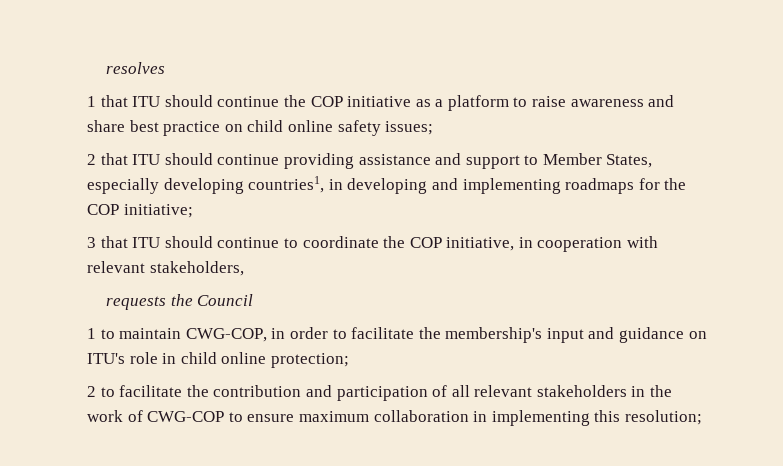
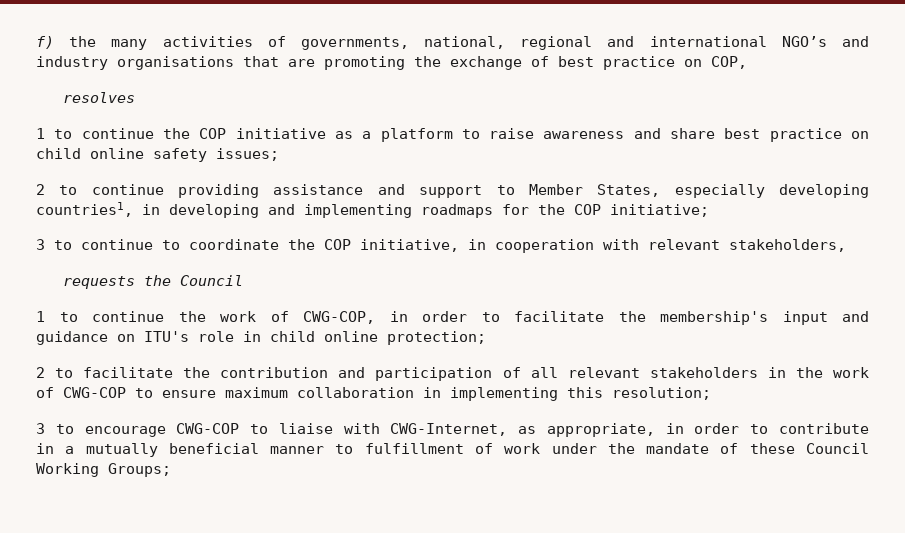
(106, 68) none -> [36,36,869,50] [36,56,747,70] f) the many activities of governments, national, regional and international NGO’s and industry organisations that are promoting the exchange of best practice on COP, //
[100,95,213,107] that ITU should -> [54,129,73,139] to
[100,153,213,165] that ITU should -> [59,185,78,195] to
[100,236,213,248] that ITU should -> [54,240,72,250] to
[119,328,182,339] maintain -> [92,311,289,322] continue the work of
(702, 417) none -> [36,423,869,437] [36,443,870,457] [36,463,171,477] // 3 to encourage CWG-COP to liaise with CWG-Internet, as appropriate, in order to contribute in a mutually beneficial manner to fulfillment of work under the mandate of these Council Working Groups;

